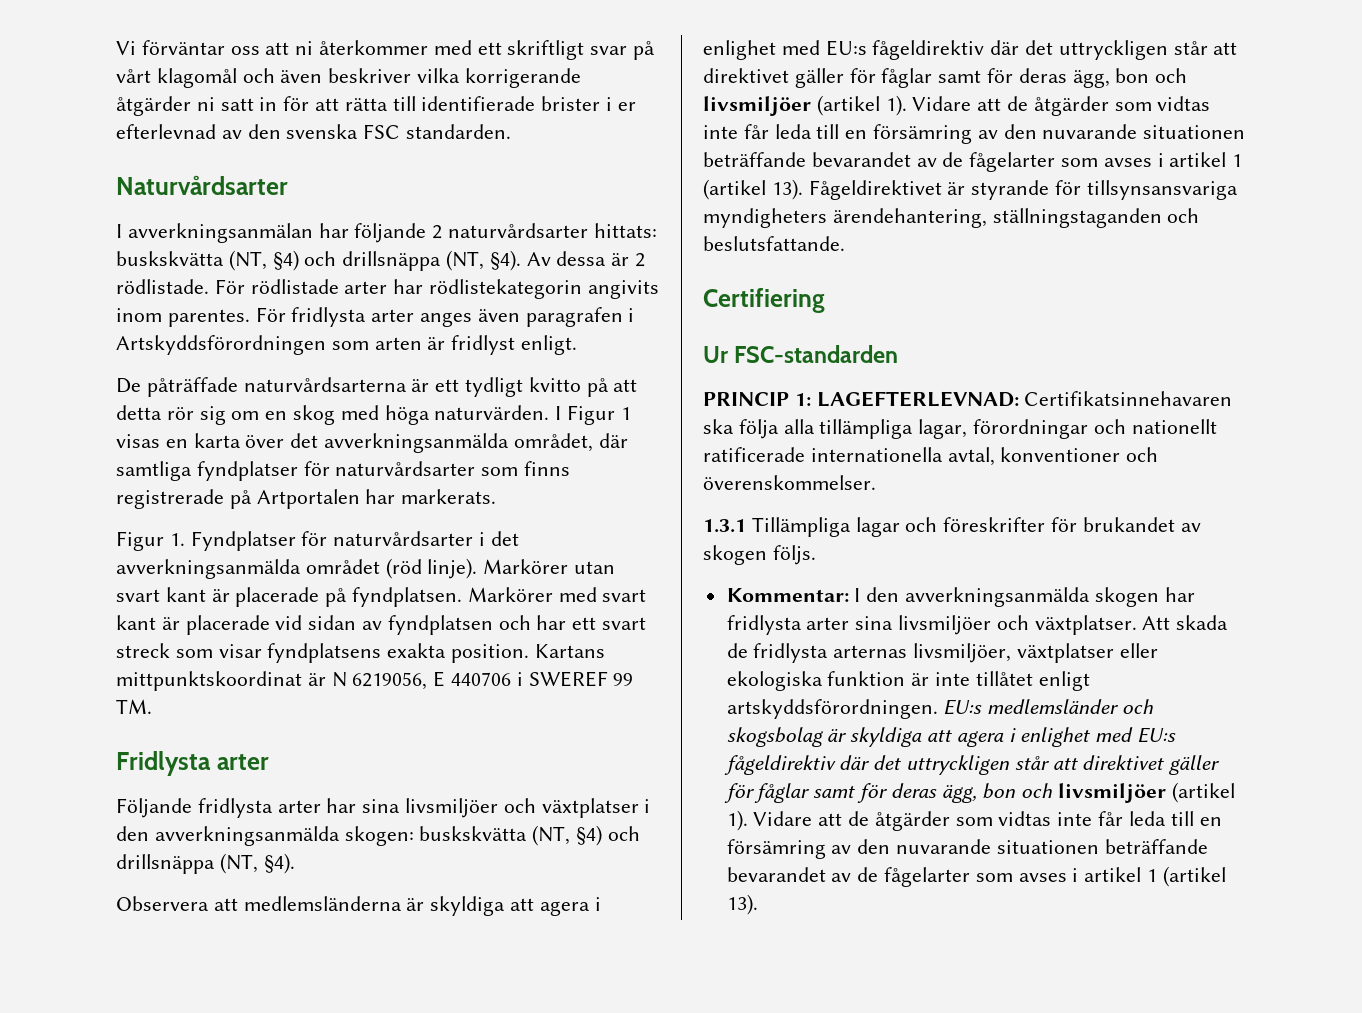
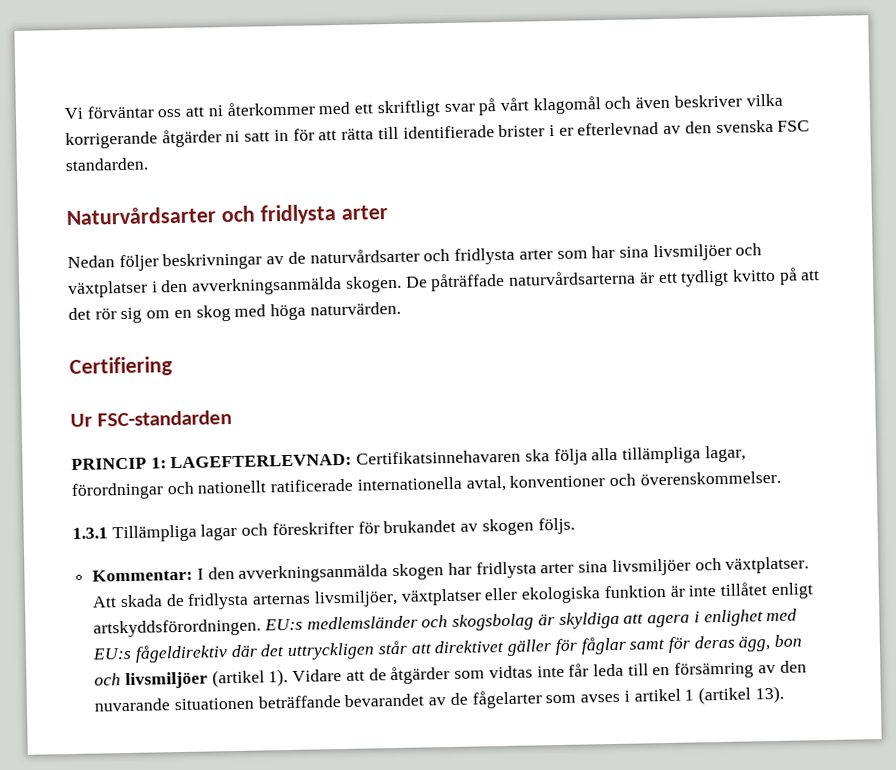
[116,223,657,243] [116,250,646,271] [116,279,659,299] [116,307,635,327] [116,335,578,355] // I avverkningsanmälan har följande 2 naturvårdsarter hittats: buskskvätta (NT, §4) och drillsnäppa (NT, §4). Av dessa är 2 rödlistade. För rödlistade arter har rödlistekategorin angivits inom parentes. För fridlysta arter anges även paragrafen i Artskyddsförordningen som arten är fridlyst enligt. // -> [220,204,388,225] [67,243,763,272] [68,275,402,299] och fridlysta arter // Nedan följer beskrivningar av de naturvårdsarter och fridlysta arter som har sina livsmiljöer och växtplatser i den avverkningsanmälda skogen.
[116,405,162,420] detta -> [68,307,91,321] det
[555,405,631,425] [116,433,628,453] [116,461,571,481] [116,489,497,509] [116,531,519,551] [116,558,616,579] [116,587,647,607] [116,615,647,635] [116,643,605,663] [116,671,634,691] [116,699,152,714] [116,751,269,776] [116,798,651,818] [116,825,640,846] [116,853,295,874] [116,896,601,916] [703,40,1238,60] [703,68,1188,88] [703,95,1211,116] [703,124,1246,144] [703,152,1243,172] [703,179,1238,200] [703,208,1200,228] [703,236,845,251] I Figur 1 visas en karta över det avverkningsanmälda området, där samtliga fyndplatser för naturvårdsarter som finns registrerade på Artportalen har markerats. // Figur 1. Fyndplatser för naturvårdsarter i det avverkningsanmälda området (röd linje). Markörer utan svart kant är placerade på fyndplatsen. Markörer med svart kant är placerade vid sidan av fyndplatsen och har ett svart streck som visar fyndplatsens exakta position. Kartans mittpunktskoordinat är N 6219056, E 440706 i SWEREF 99 TM. // Fridlysta arter // Följande fridlysta arter har sina livsmiljöer och växtplatser i den avverkningsanmälda skogen: buskskvätta (NT, §4) och drillsnäppa (NT, §4). // Observera att medlemsländerna är skyldiga att agera i enlighet med EU:s fågeldirektiv där det uttryckligen står att direktivet gäller för fåglar samt för deras ägg, bon och livsmiljöer (artikel 1). Vidare att de åtgärder som vidtas inte får leda till en försämring av den nuvarande situationen beträffande bevarandet av de fågelarter som avses i artikel 1 (artikel 13). Fågeldirektivet är styrande för tillsynsansvariga myndigheters ärendehantering, ställningstaganden och beslutsfattande. -> (401, 308) none

